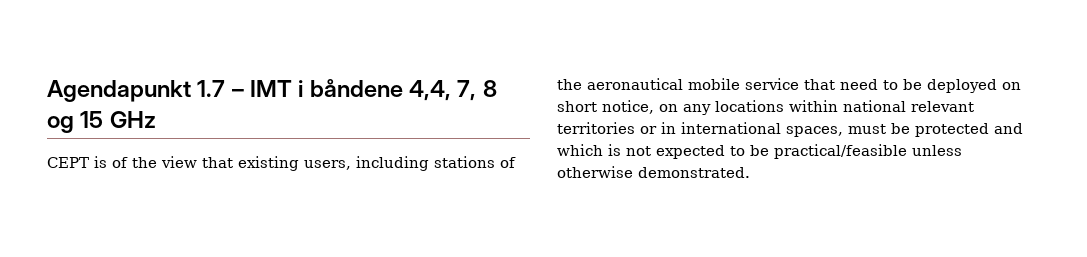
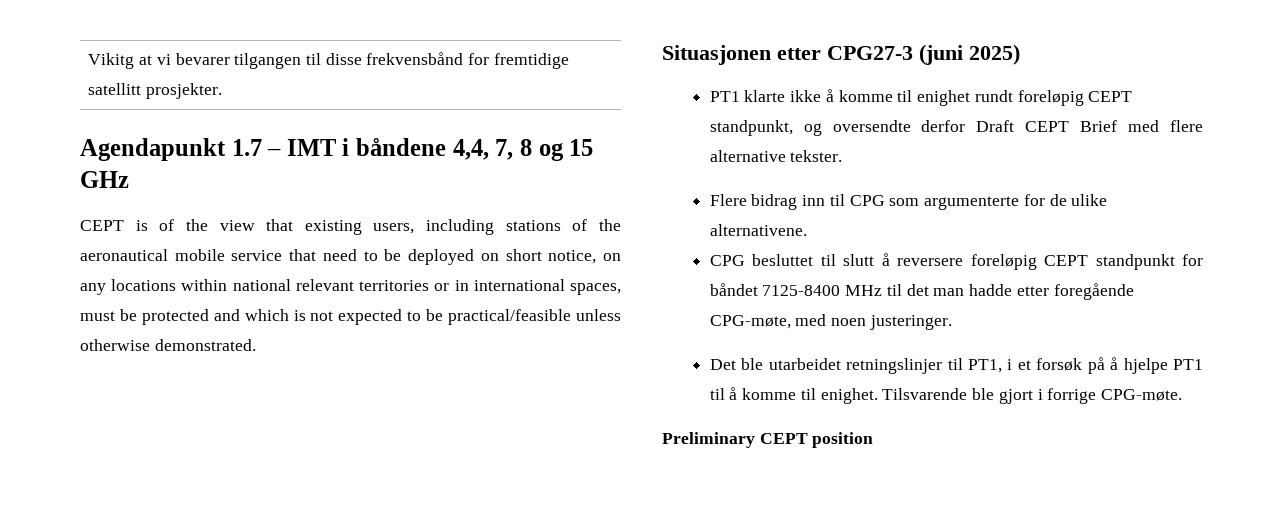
(47, 91) none -> [88,52,569,69] [88,83,223,99] Vikitg at vi bevarer tilgangen til disse frekvensbånd for fremtidige satellitt prosjekter. //
(750, 172) none -> [662,44,1020,65] [709,89,1133,106] [709,120,1203,136] [709,150,843,162] [709,194,1108,210] [709,224,807,236] [709,253,1203,270] [709,283,1134,300] [709,314,952,330] [709,357,1203,374] [709,387,1183,404] [662,432,874,448] // Situasjonen etter CPG27-3 (juni 2025) // PT1 klarte ikke å komme til enighet rundt foreløpig CEPT standpunkt, og oversendte derfor Draft CEPT Brief med flere alternative tekster. // Flere bidrag inn til CPG som argumenterte for de ulike alternativene. // CPG besluttet til slutt å reversere foreløpig CEPT standpunkt for båndet 7125-8400 MHz til det man hadde etter foregående CPG-møte, med noen justeringer. // Det ble utarbeidet retningslinjer til PT1, i et forsøk på å hjelpe PT1 til å komme til enighet. Tilsvarende ble gjort i forrige CPG-møte. // Preliminary CEPT position

